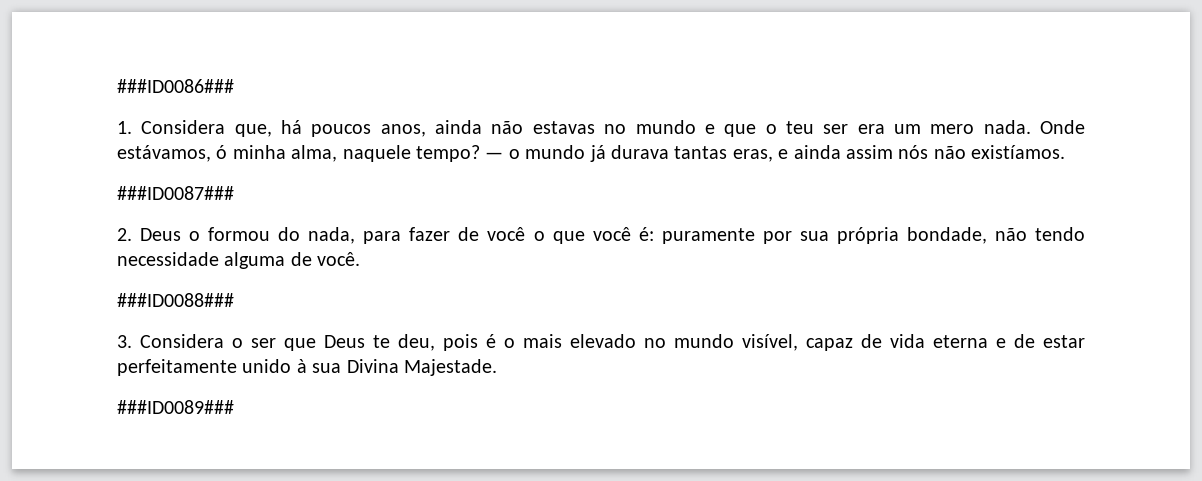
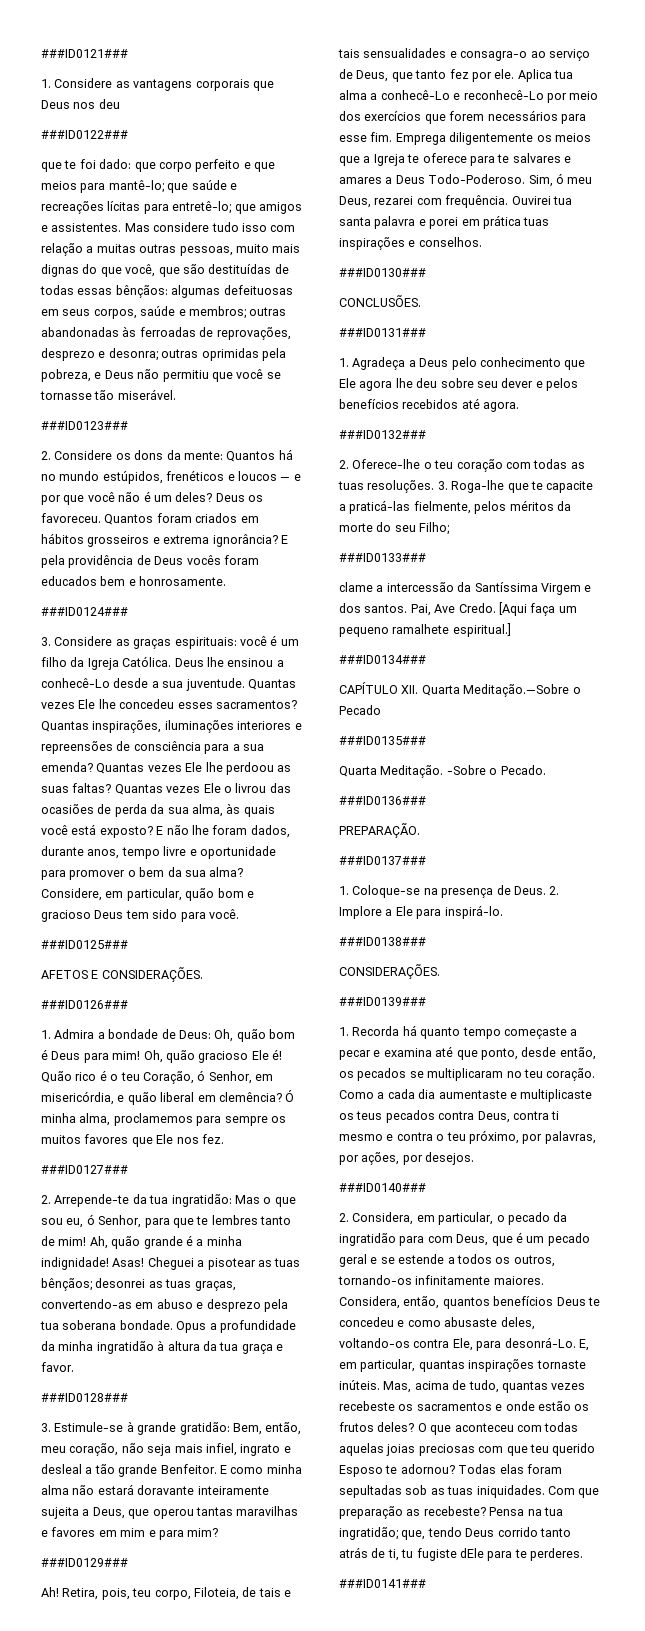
[117,79,234,93] [117,120,1086,137] [117,145,1066,162] [117,186,234,200] [117,227,1085,244] [117,252,361,269] [117,293,234,307] [117,334,1085,351] [117,359,497,376] [117,400,234,414] ###ID0086### // 1. Considera que, há poucos anos, ainda não estavas no mundo e que o teu ser era um mero nada. Onde estávamos, ó minha alma, naquele tempo? — o mundo já durava tantas eras, e ainda assim nós não existíamos. // ###ID0087### // 2. Deus o formou do nada, para fazer de você o que você é: puramente por sua própria bondade, não tendo necessidade alguma de você. // ###ID0088### // 3. Considera o ser que Deus te deu, pois é o mais elevado no mundo visível, capaz de vida eterna e de estar perfeitamente unido à sua Divina Majestade. // ###ID0089### -> [41,49,128,58] [41,78,274,91] [41,99,120,109] [41,130,128,139] [41,159,275,172] [41,180,237,193] [41,201,302,214] [41,222,296,232] [41,243,301,256] [41,264,289,277] [40,285,293,298] [41,306,287,319] [41,326,291,340] [41,348,286,361] [41,369,281,382] [40,389,176,400] [41,421,128,430] [41,449,293,462] [41,470,301,484] [41,491,263,505] [41,513,259,525] [41,533,288,547] [41,555,259,568] [41,576,227,586] [41,607,128,616] [41,635,299,649] [41,656,284,670] [41,678,296,691] [41,699,297,709] [41,720,302,733] [41,741,264,754] [41,762,292,775] [41,783,291,795] [41,803,275,817] [41,824,290,838] [41,846,276,859] [41,867,244,880] [41,888,254,901] [41,909,239,922] [41,940,128,949] [41,967,203,982] [41,1000,128,1009] [41,1029,295,1042] [41,1049,282,1063] [41,1070,273,1084] [41,1090,295,1105] [41,1113,286,1126] [41,1134,224,1147] [41,1165,128,1174] [41,1194,296,1207] [41,1214,291,1228] [41,1235,242,1249] [41,1257,301,1270] [41,1278,236,1291] [41,1299,288,1312] [40,1320,296,1333] [41,1340,283,1354] [41,1362,74,1372] [41,1393,128,1402] [41,1421,302,1435] [41,1443,291,1456] [41,1464,302,1477] [41,1484,269,1495] [41,1506,299,1519] [41,1527,219,1540] [41,1558,128,1567] [41,1587,291,1600] [338,48,590,61] [339,69,573,82] [339,90,599,103] [339,110,586,124] [339,132,591,145] [339,153,571,166] [339,173,593,187] [339,195,572,208] [339,215,550,229] [339,237,482,250] [339,268,426,277] [339,295,421,307] [339,328,426,337] [339,357,586,370] [339,378,578,391] [339,398,520,412] [339,430,426,439] [339,459,585,472] [338,480,594,493] [339,500,571,514] [339,522,450,535] [339,553,426,562] [339,582,592,595] [339,602,577,616] [339,623,511,637] [339,655,426,664] [339,682,581,697] [339,705,381,715] [339,736,426,745] [339,765,546,778] [339,796,426,805] [339,823,420,838] [339,856,426,865] [339,885,560,898] [339,905,503,919] [339,937,426,946] [339,964,440,979] [339,997,426,1006] [339,1025,578,1039] [339,1046,596,1060] [339,1068,596,1081] [339,1089,593,1102] [339,1110,560,1123] [339,1130,596,1144] [339,1152,475,1165] [339,1183,426,1192] [339,1212,568,1225] [339,1232,590,1246] [339,1254,555,1267] [338,1275,544,1285] [339,1296,600,1309] [339,1317,535,1330] [339,1337,589,1351] [339,1359,586,1372] [339,1380,586,1393] [339,1401,590,1411] [339,1422,579,1435] [339,1443,596,1456] [339,1464,562,1477] [339,1485,600,1498] [339,1506,563,1519] [339,1527,571,1540] [339,1547,583,1561] [339,1579,426,1588] ###ID0121### // 1. Considere as vantagens corporais que Deus nos deu // ###ID0122### // que te foi dado: que corpo perfeito e que meios para mantê-lo; que saúde e recreações lícitas para entretê-lo; que amigos e assistentes. Mas considere tudo isso com relação a muitas outras pessoas, muito mais dignas do que você, que são destituídas de todas essas bênçãos: algumas defeituosas em seus corpos, saúde e membros; outras abandonadas às ferroadas de reprovações, desprezo e desonra; outras oprimidas pela pobreza, e Deus não permitiu que você se tornasse tão miserável. // ###ID0123### // 2. Considere os dons da mente: Quantos há no mundo estúpidos, frenéticos e loucos — e por que você não é um deles? Deus os favoreceu. Quantos foram criados em hábitos grosseiros e extrema ignorância? E pela providência de Deus vocês foram educados bem e honrosamente. // ###ID0124### // 3. Considere as graças espirituais: você é um filho da Igreja Católica. Deus lhe ensinou a conhecê-Lo desde a sua juventude. Quantas vezes Ele lhe concedeu esses sacramentos? Quantas inspirações, iluminações interiores e repreensões de consciência para a sua emenda? Quantas vezes Ele lhe perdoou as suas faltas? Quantas vezes Ele o livrou das ocasiões de perda da sua alma, às quais você está exposto? E não lhe foram dados, durante anos, tempo livre e oportunidade para promover o bem da sua alma? Considere, em particular, quão bom e gracioso Deus tem sido para você. // ###ID0125### // AFETOS E CONSIDERAÇÕES. // ###ID0126### // 1. Admira a bondade de Deus: Oh, quão bom é Deus para mim! Oh, quão gracioso Ele é! Quão rico é o teu Coração, ó Senhor, em misericórdia, e quão liberal em clemência? Ó minha alma, proclamemos para sempre os muitos favores que Ele nos fez. // ###ID0127### // 2. Arrepende-te da tua ingratidão: Mas o que sou eu, ó Senhor, para que te lembres tanto de mim! Ah, quão grande é a minha indignidade! Asas! Cheguei a pisotear as tuas bênçãos; desonrei as tuas graças, convertendo-as em abuso e desprezo pela tua soberana bondade. Opus a profundidade da minha ingratidão à altura da tua graça e favor. // ###ID0128### // 3. Estimule-se à grande gratidão: Bem, então, meu coração, não seja mais infiel, ingrato e desleal a tão grande Benfeitor. E como minha alma não estará doravante inteiramente sujeita a Deus, que operou tantas maravilhas e favores em mim e para mim? // ###ID0129### // Ah! Retira, pois, teu corpo, Filoteia, de tais e tais sensualidades e consagra-o ao serviço de Deus, que tanto fez por ele. Aplica tua alma a conhecê-Lo e reconhecê-Lo por meio dos exercícios que forem necessários para esse fim. Emprega diligentemente os meios que a Igreja te oferece para te salvares e amares a Deus Todo-Poderoso. Sim, ó meu Deus, rezarei com frequência. Ouvirei tua santa palavra e porei em prática tuas inspirações e conselhos. // ###ID0130### // CONCLUSÕES. // ###ID0131### // 1. Agradeça a Deus pelo conhecimento que Ele agora lhe deu sobre seu dever e pelos benefícios recebidos até agora. // ###ID0132### // 2. Oferece-lhe o teu coração com todas as tuas resoluções. 3. Roga-lhe que te capacite a praticá-las fielmente, pelos méritos da morte do seu Filho; // ###ID0133### // clame a intercessão da Santíssima Virgem e dos santos. Pai, Ave Credo. [Aqui faça um pequeno ramalhete espiritual.] // ###ID0134### // CAPÍTULO XII. Quarta Meditação.—Sobre o Pecado // ###ID0135### // Quarta Meditação. -Sobre o Pecado. // ###ID0136### // PREPARAÇÃO. // ###ID0137### // 1. Coloque-se na presença de Deus. 2. Implore a Ele para inspirá-lo. // ###ID0138### // CONSIDERAÇÕES. // ###ID0139### // 1. Recorda há quanto tempo começaste a pecar e examina até que ponto, desde então, os pecados se multiplicaram no teu coração. Como a cada dia aumentaste e multiplicaste os teus pecados contra Deus, contra ti mesmo e contra o teu próximo, por palavras, por ações, por desejos. // ###ID0140### // 2. Considera, em particular, o pecado da ingratidão para com Deus, que é um pecado geral e se estende a todos os outros, tornando-os infinitamente maiores. Considera, então, quantos benefícios Deus te concedeu e como abusaste deles, voltando-os contra Ele, para desonrá-Lo. E, em particular, quantas inspirações tornaste inúteis. Mas, acima de tudo, quantas vezes recebeste os sacramentos e onde estão os frutos deles? O que aconteceu com todas aquelas joias preciosas com que teu querido Esposo te adornou? Todas elas foram sepultadas sob as tuas iniquidades. Com que preparação as recebeste? Pensa na tua ingratidão; que, tendo Deus corrido tanto atrás de ti, tu fugiste dEle para te perderes. // ###ID0141###

